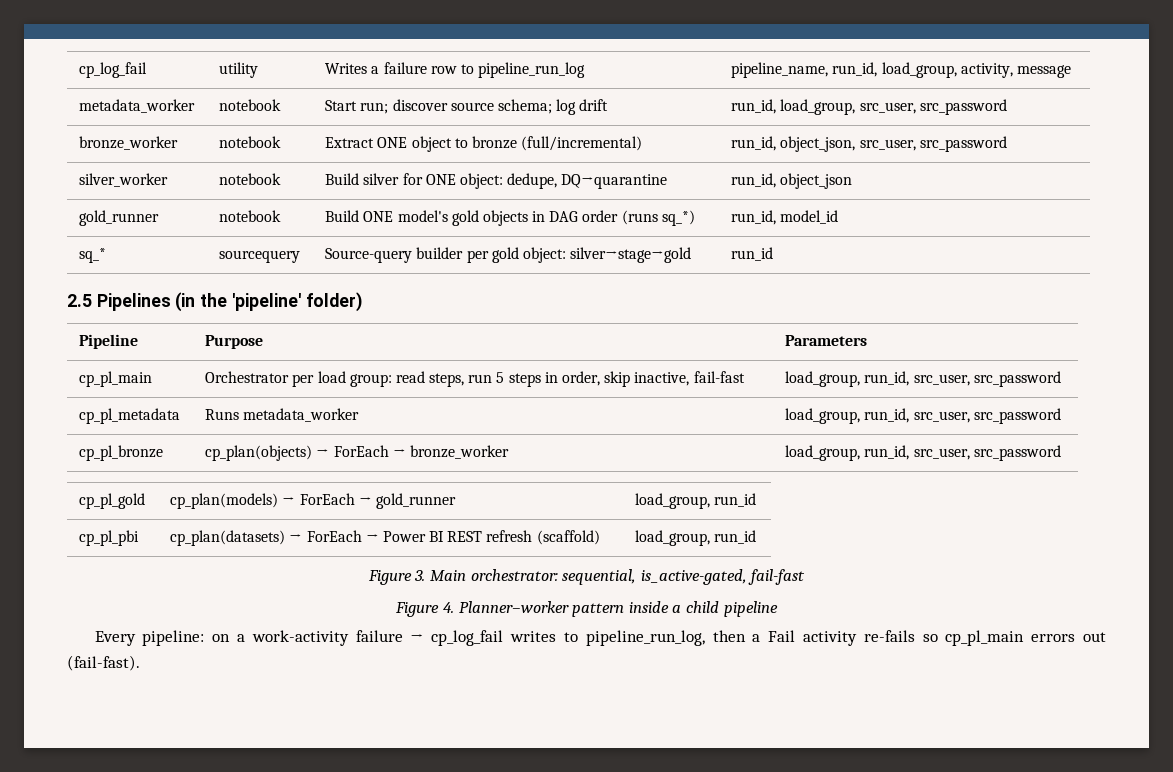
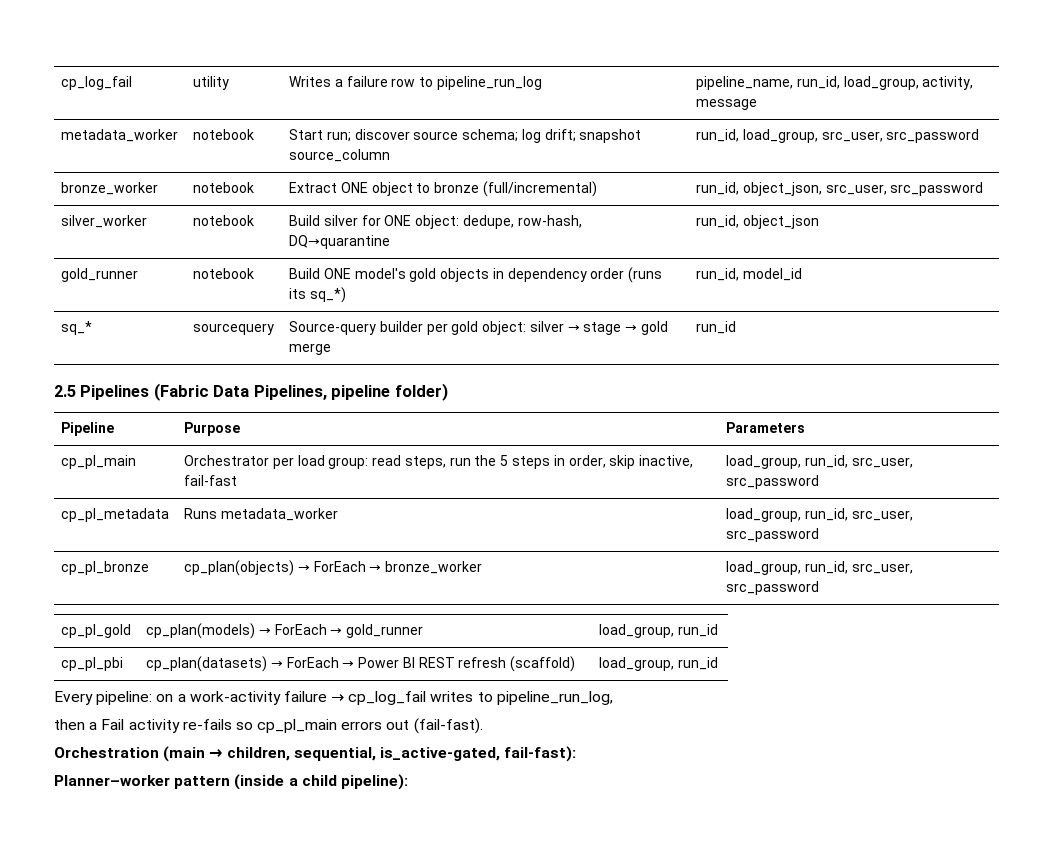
[579,99,609,111] drift -> [544,129,642,143] [289,149,391,162] drift; snapshot source_column
(558, 181) none -> [517,215,582,228] row-hash,
[549,211,579,222] DAG -> [507,268,587,282] dependency
(658, 217) none -> [289,288,307,299] its
[570,247,692,263] silver→stage→gold -> [529,321,669,335] [289,343,332,355] silver → stage → gold merge
[175,292,301,312] (in the 'pipeline' -> [153,383,391,401] (Fabric Data Pipelines, pipeline
(493, 378) none -> [474,455,497,466] the
[367,569,806,585] [395,601,778,617] // Figure 3. Main orchestrator: sequential, is_active-gated, fail-fast // Figure 4. Planner–worker pattern inside a child pipeline -> (718, 663) none
(705, 638) none -> (613, 698) //
(140, 663) none -> [54,746,577,762] [54,774,408,790] // Orchestration (main → children, sequential, is_active-gated, fail-fast): // Planner–worker pattern (inside a child pipeline):

